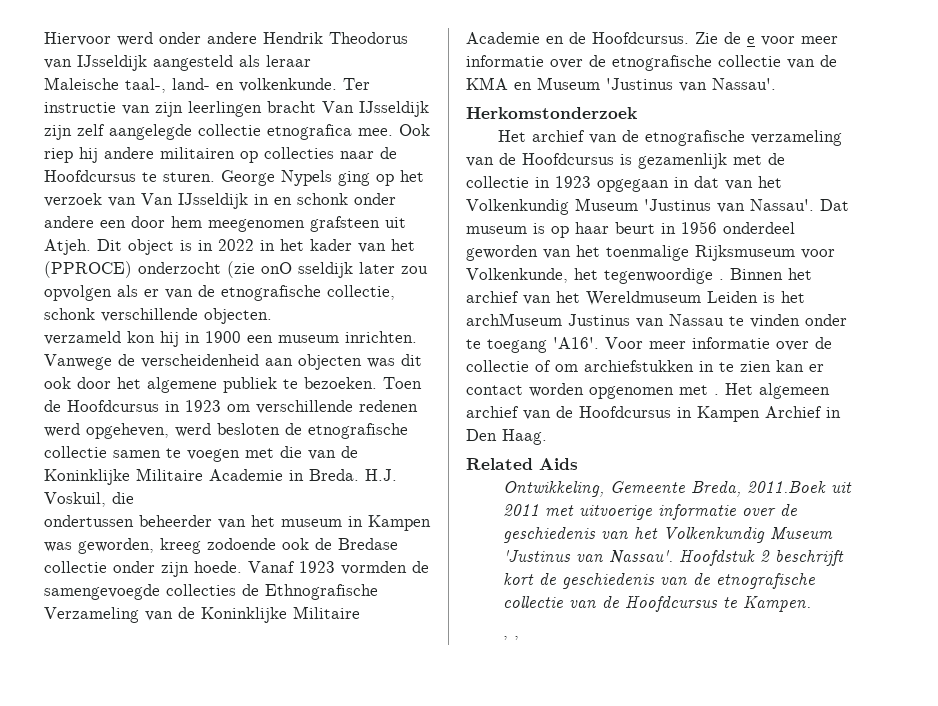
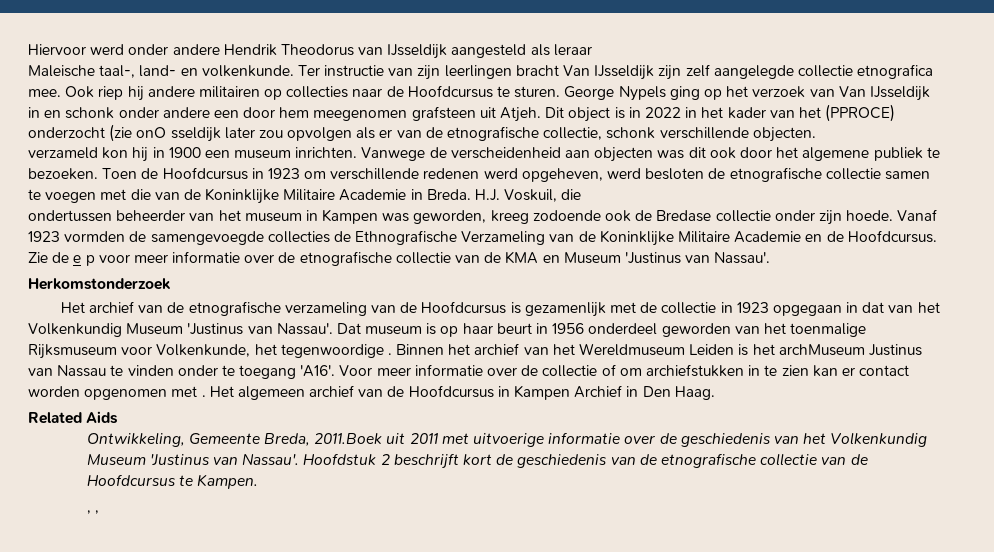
(755, 40) none -> [85,255,95,266] p

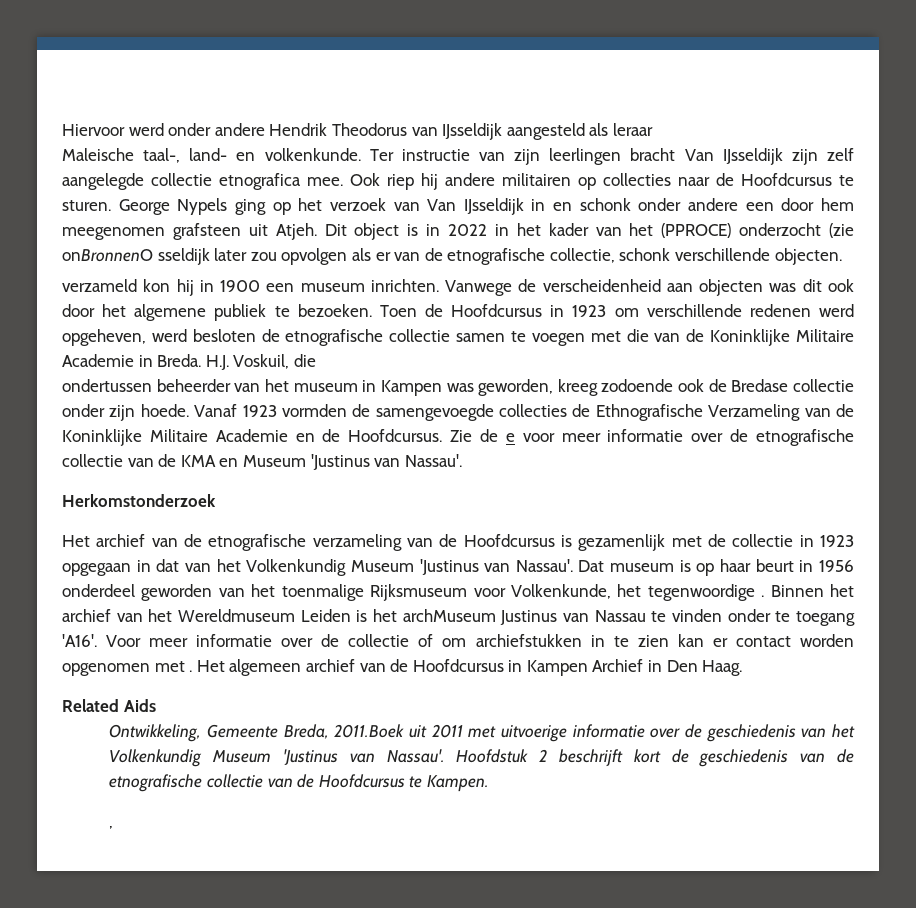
[136,127,167,138] onO -> [62,249,153,262] onBronnenO
[85,255,95,266] p -> (515, 437) none
[94,510,99,514] , -> (114, 827) none

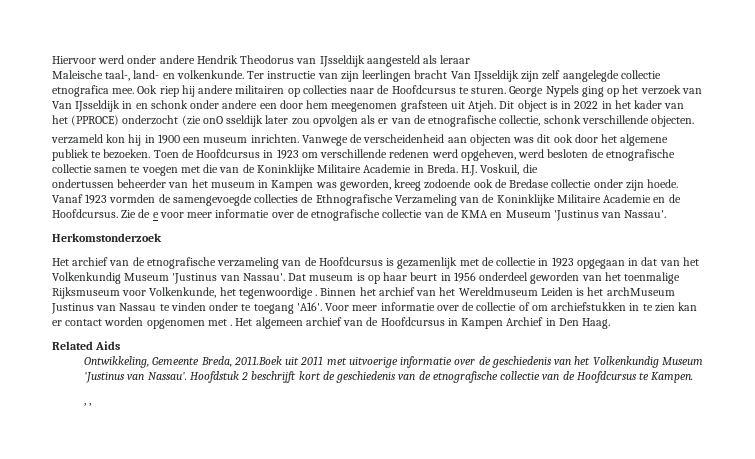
[62,249,153,262] onBronnenO -> [202,116,223,124] onO
(114, 827) none -> [89,403,92,406] ,

